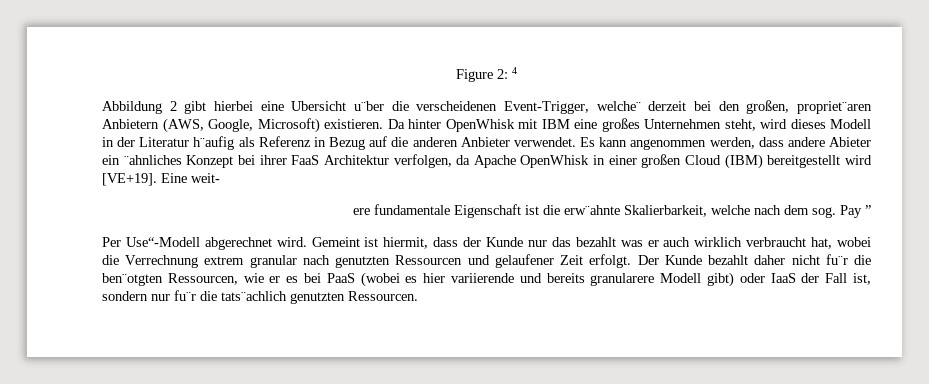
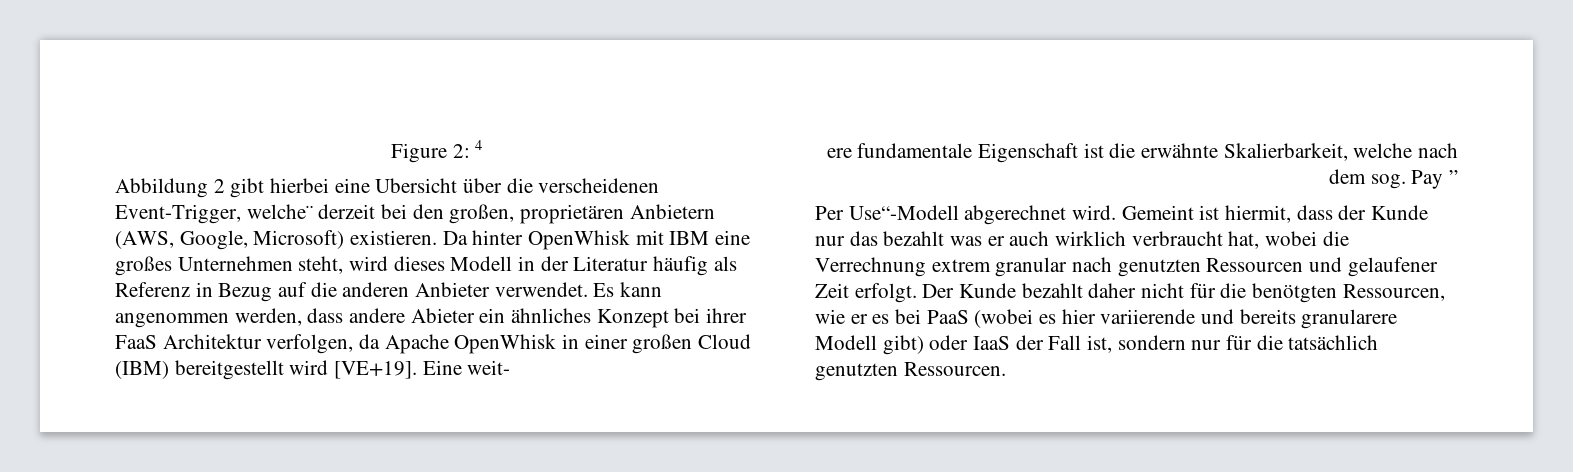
[354,101,384,111] u¨ber -> [463,178,503,193] über
[796,101,872,114] propriet¨aren -> [520,204,625,224] proprietären
[193,136,235,150] h¨aufig -> [653,256,709,276] häufig
[123,155,182,165] ¨ahnliches -> [511,308,592,323] ähnliches
[564,205,620,215] erw¨ahnte -> [1140,143,1218,158] erwähnte
[825,254,872,265] [102,273,163,286] fu¨r die ben¨otgten -> [1189,283,1338,303] für die benötgten
[174,290,287,301] fu¨r die tats¨achlich -> [1226,335,1379,350] für die tatsächlich

